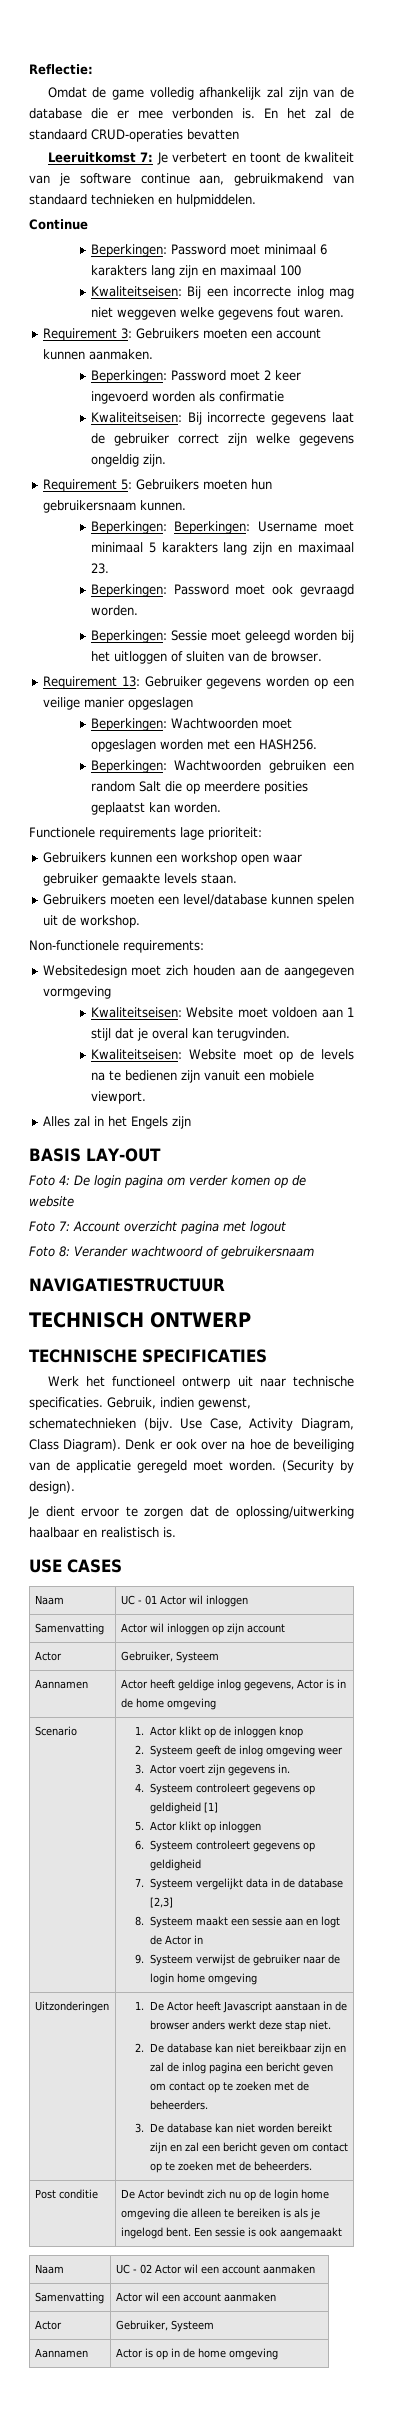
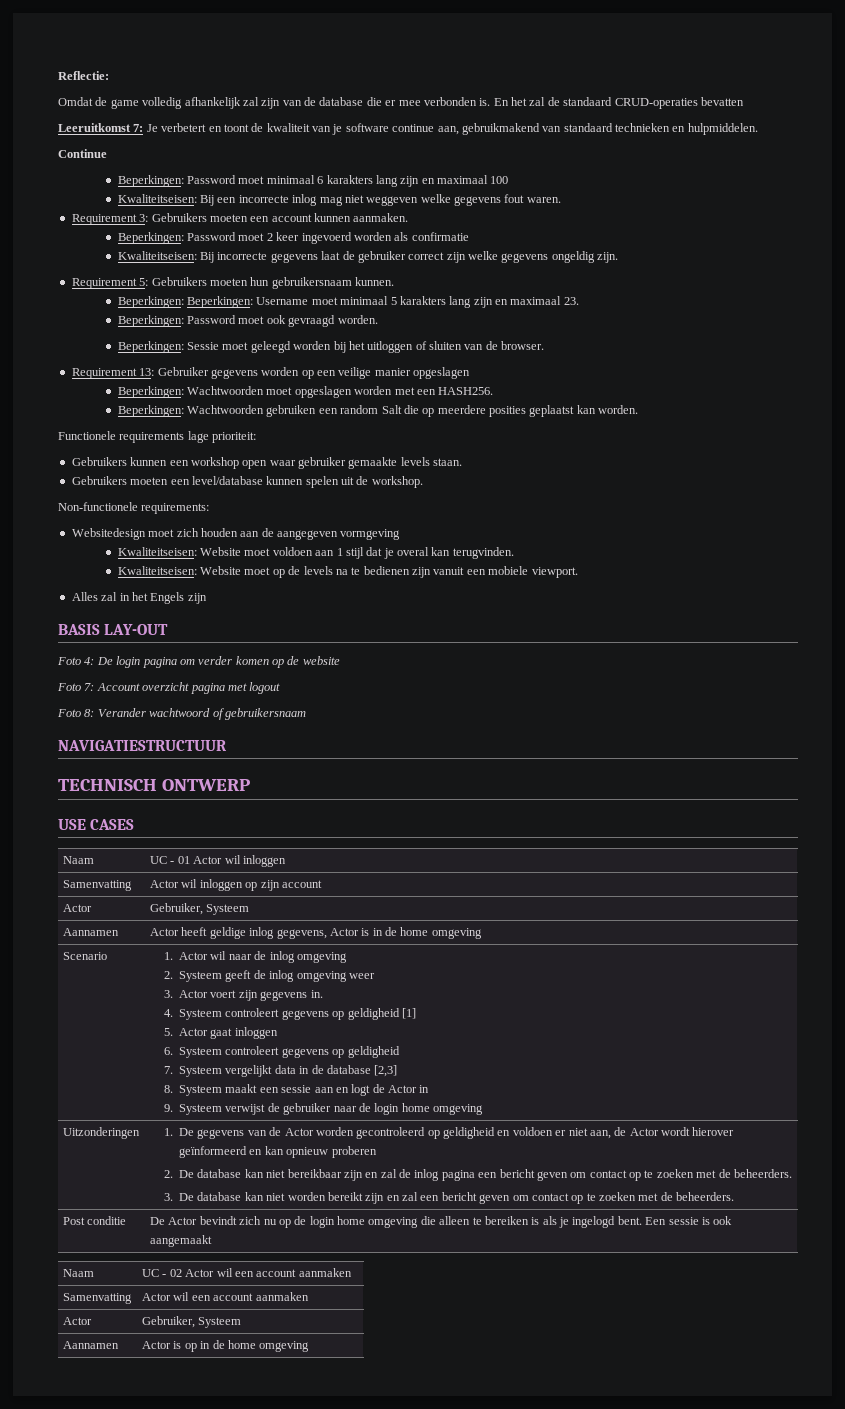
[29,1349,267,1363] [47,1376,354,1389] [29,1397,251,1410] [29,1418,354,1431] [29,1439,355,1452] [29,1460,354,1473] [29,1481,75,1494] [28,1506,354,1519] [29,1527,176,1538] // TECHNISCHE SPECIFICATIES // Werk het functioneel ontwerp uit naar technische specificaties. Gebruik, indien gewenst, schematechnieken (bijv. Use Case, Activity Diagram, Class Diagram). Denk er ook over na hoe de beveiliging van de applicatie geregeld moet worden. (Security by design). // Je dient ervoor te zorgen dat de oplossing/uitwerking haalbaar en realistisch is. -> (250, 785) none
[178,1726,303,1738] klikt op de inloggen knop -> [210,951,347,963] wil naar de inlog omgeving
[178,1821,216,1833] klikt op -> [210,1028,233,1039] gaat
[166,2001,347,2013] [149,2020,331,2032] Actor heeft Javascript aanstaan in de browser anders werkt deze stap niet. -> [197,1127,735,1139] [179,1146,377,1158] gegevens van de Actor worden gecontroleerd op geldigheid en voldoen er niet aan, de Actor wordt hierover geïnformeerd en kan opnieuw proberen

